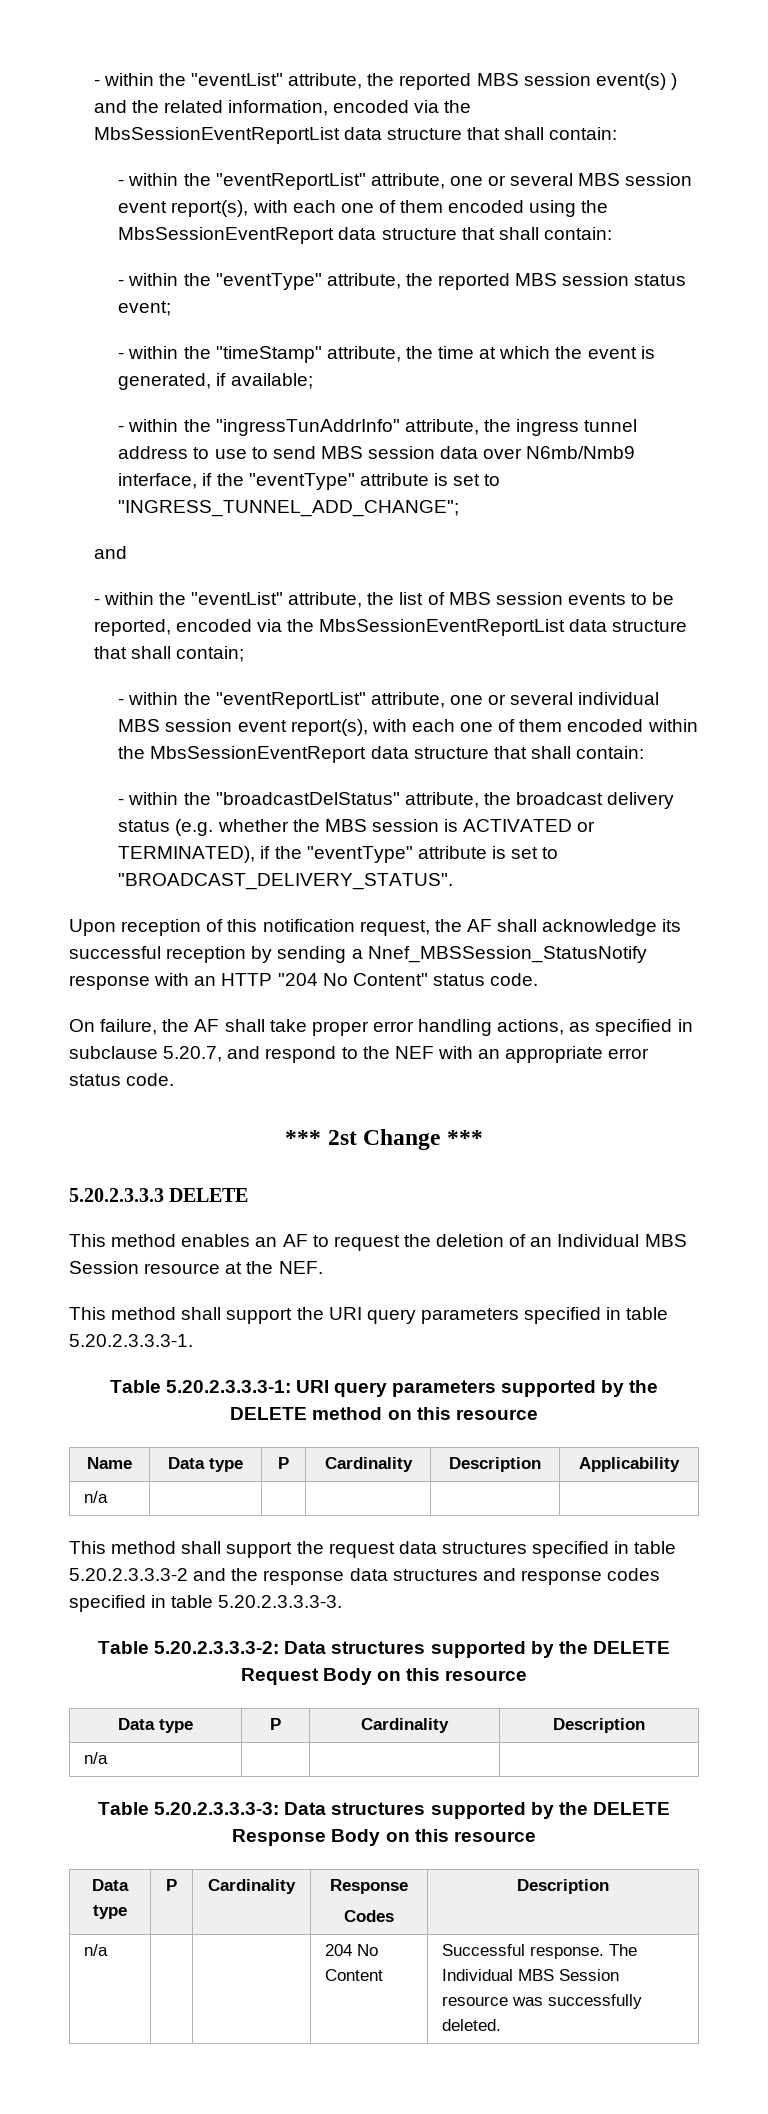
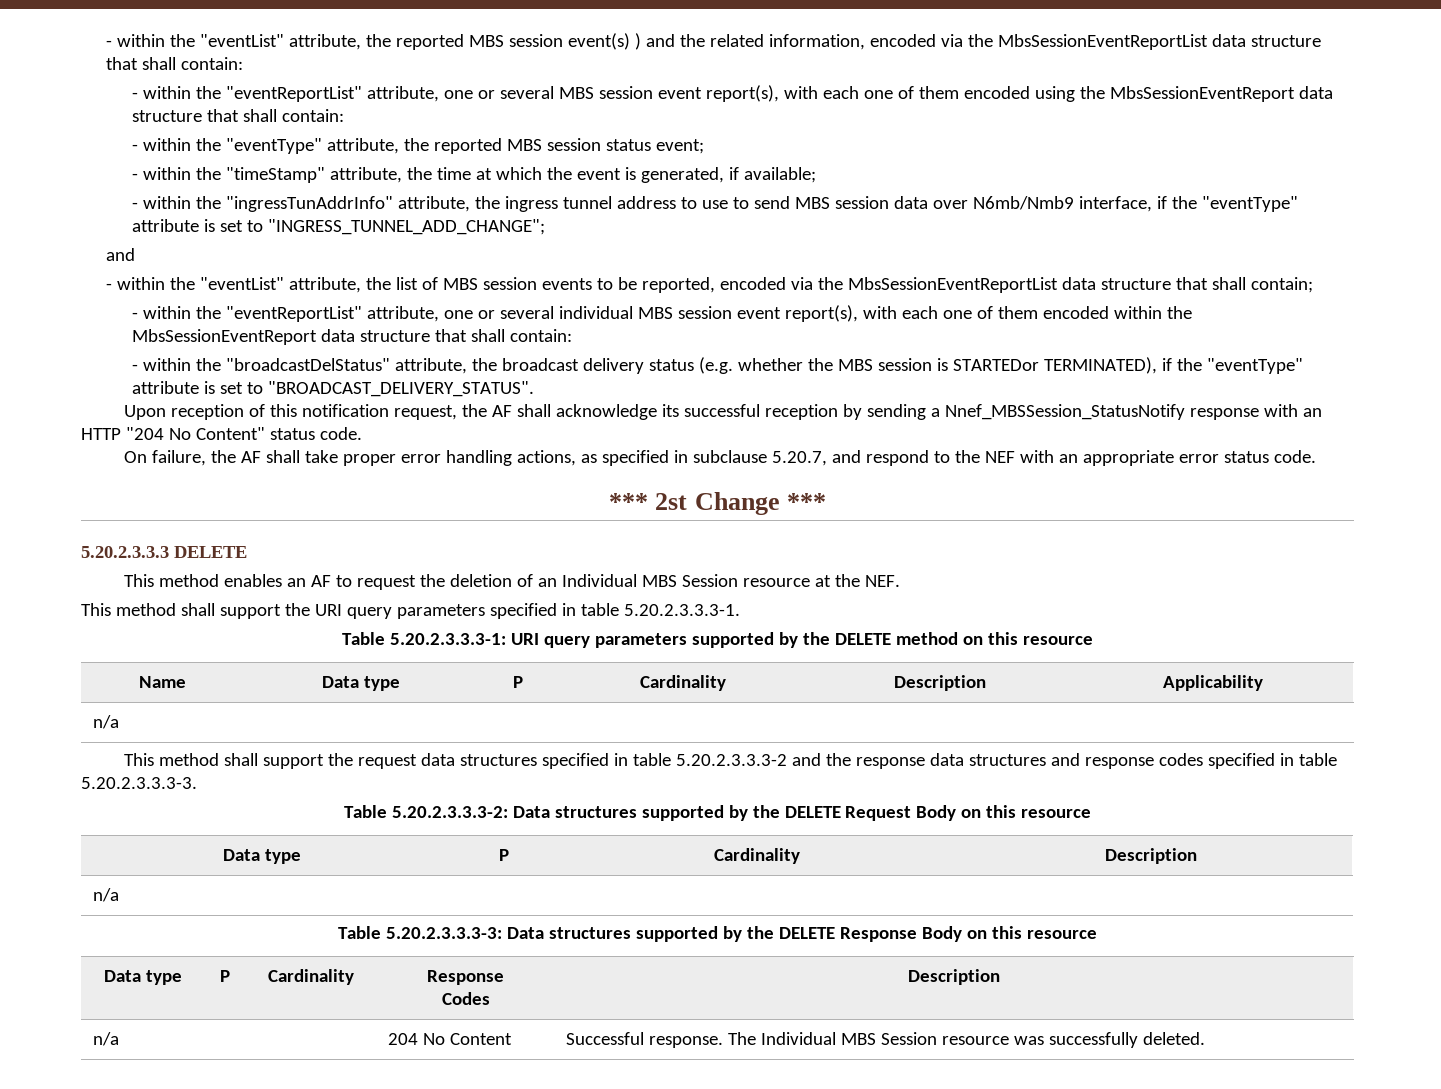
[463,819,596,832] ACTIVATED or -> [952,359,1039,371] STARTEDor

